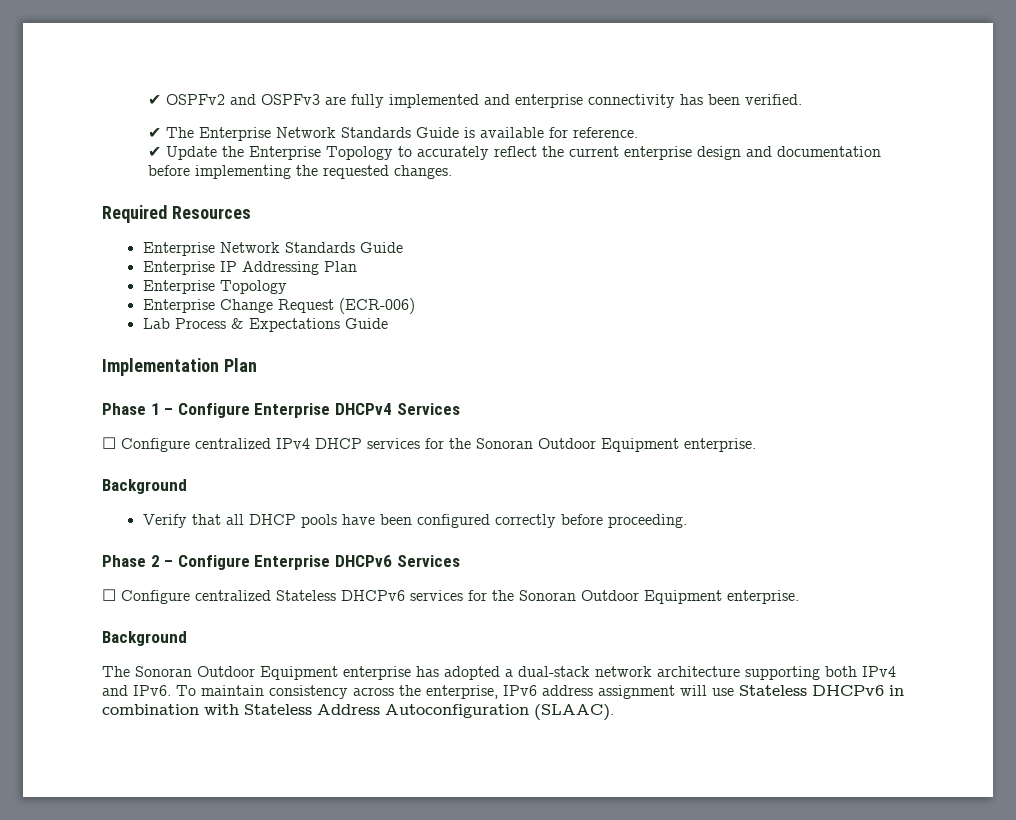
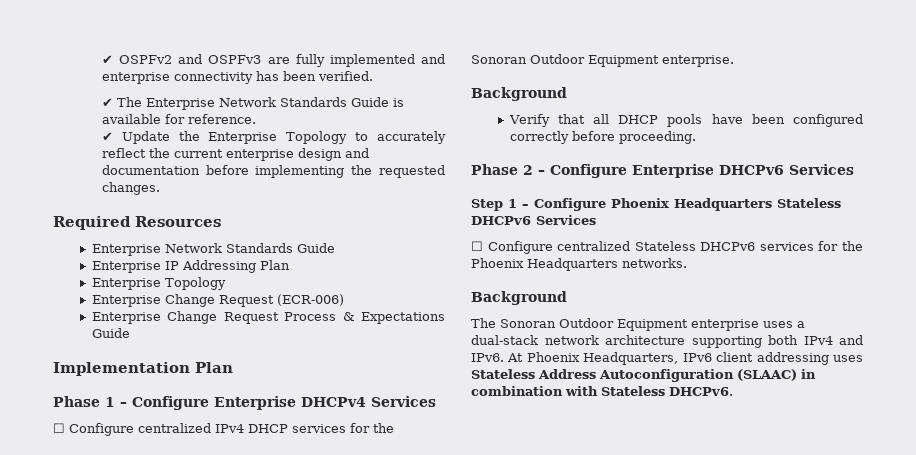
[142,318,170,329] Lab -> [91,311,279,324] Enterprise Change Request
(460, 561) none -> [471,198,841,211] [471,215,596,225] // Step 1 – Configure Phoenix Headquarters Stateless DHCPv6 Services
[519,590,799,604] Sonoran Outdoor Equipment enterprise. -> [471,258,687,271] Phoenix Headquarters networks.
[416,666,500,680] has adopted -> [763,321,793,328] uses
[176,685,884,699] To maintain consistency across the enterprise, IPv6 address assignment will use Stateless DHCPv6 -> [507,352,863,365] [471,369,797,382] At Phoenix Headquarters, IPv6 client addressing uses Stateless Address Autoconfiguration (SLAAC)
[317,704,614,721] Address Autoconfiguration (SLAAC). -> [669,387,733,396] DHCPv6.

